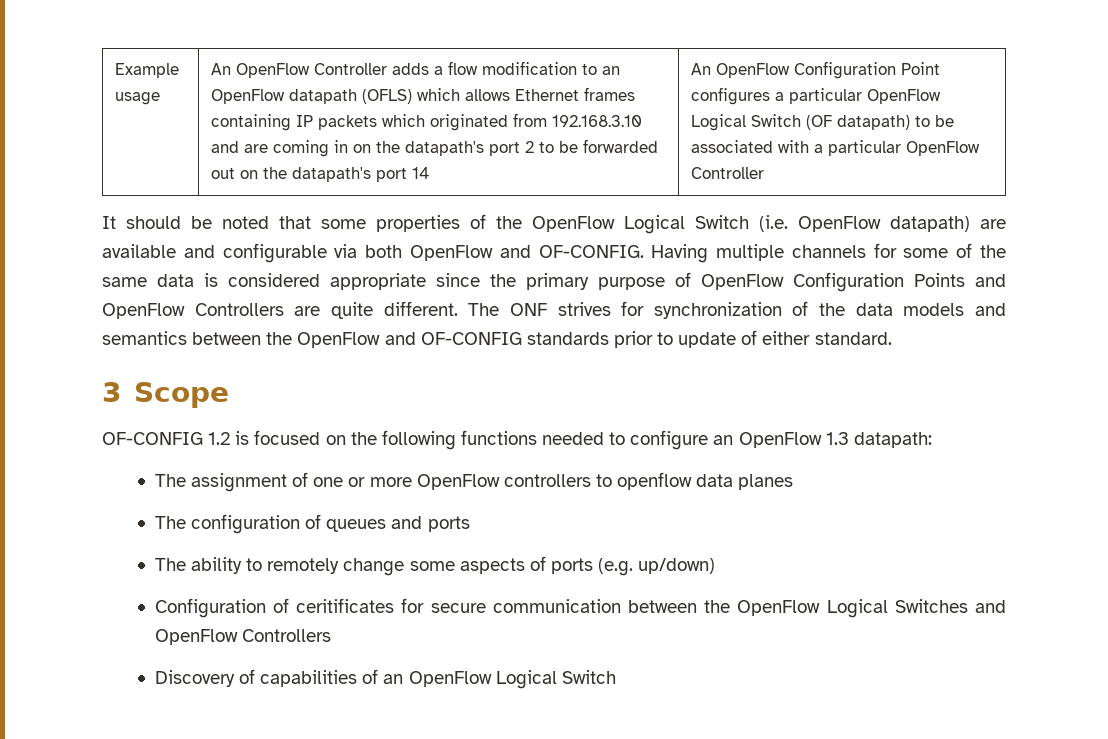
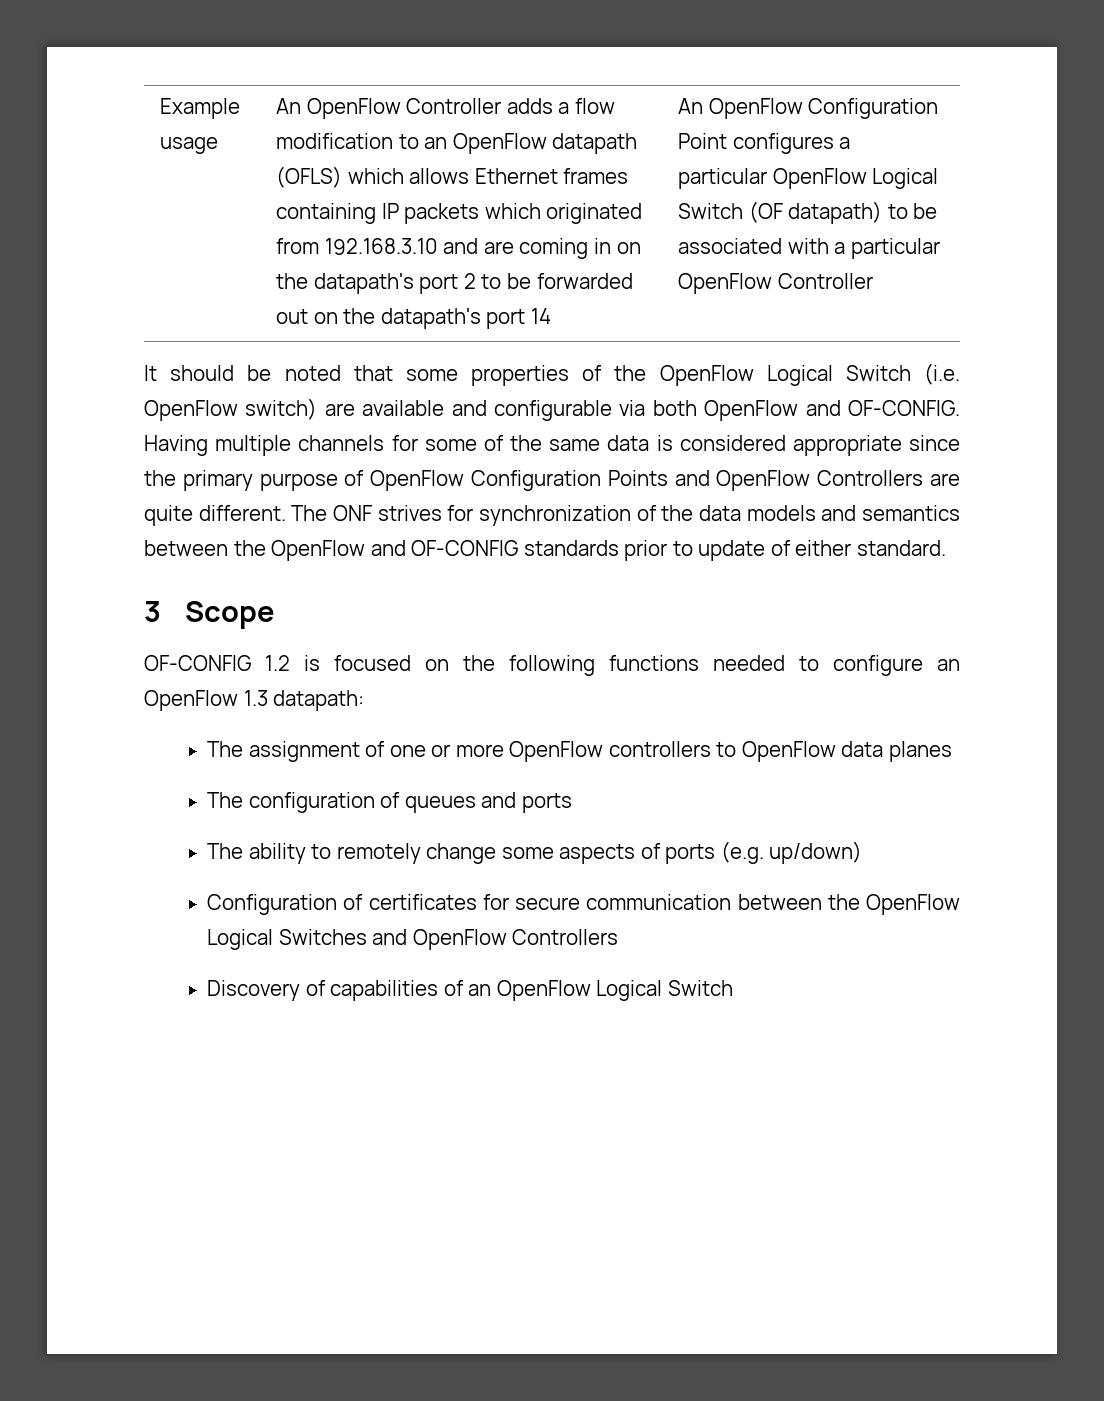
[890,216,970,232] datapath) -> [245,398,318,420] switch)
[617,472,693,490] openflow -> [741,741,836,762] OpenFlow
[296,598,395,613] ceritificates -> [368,894,477,910] certificates

